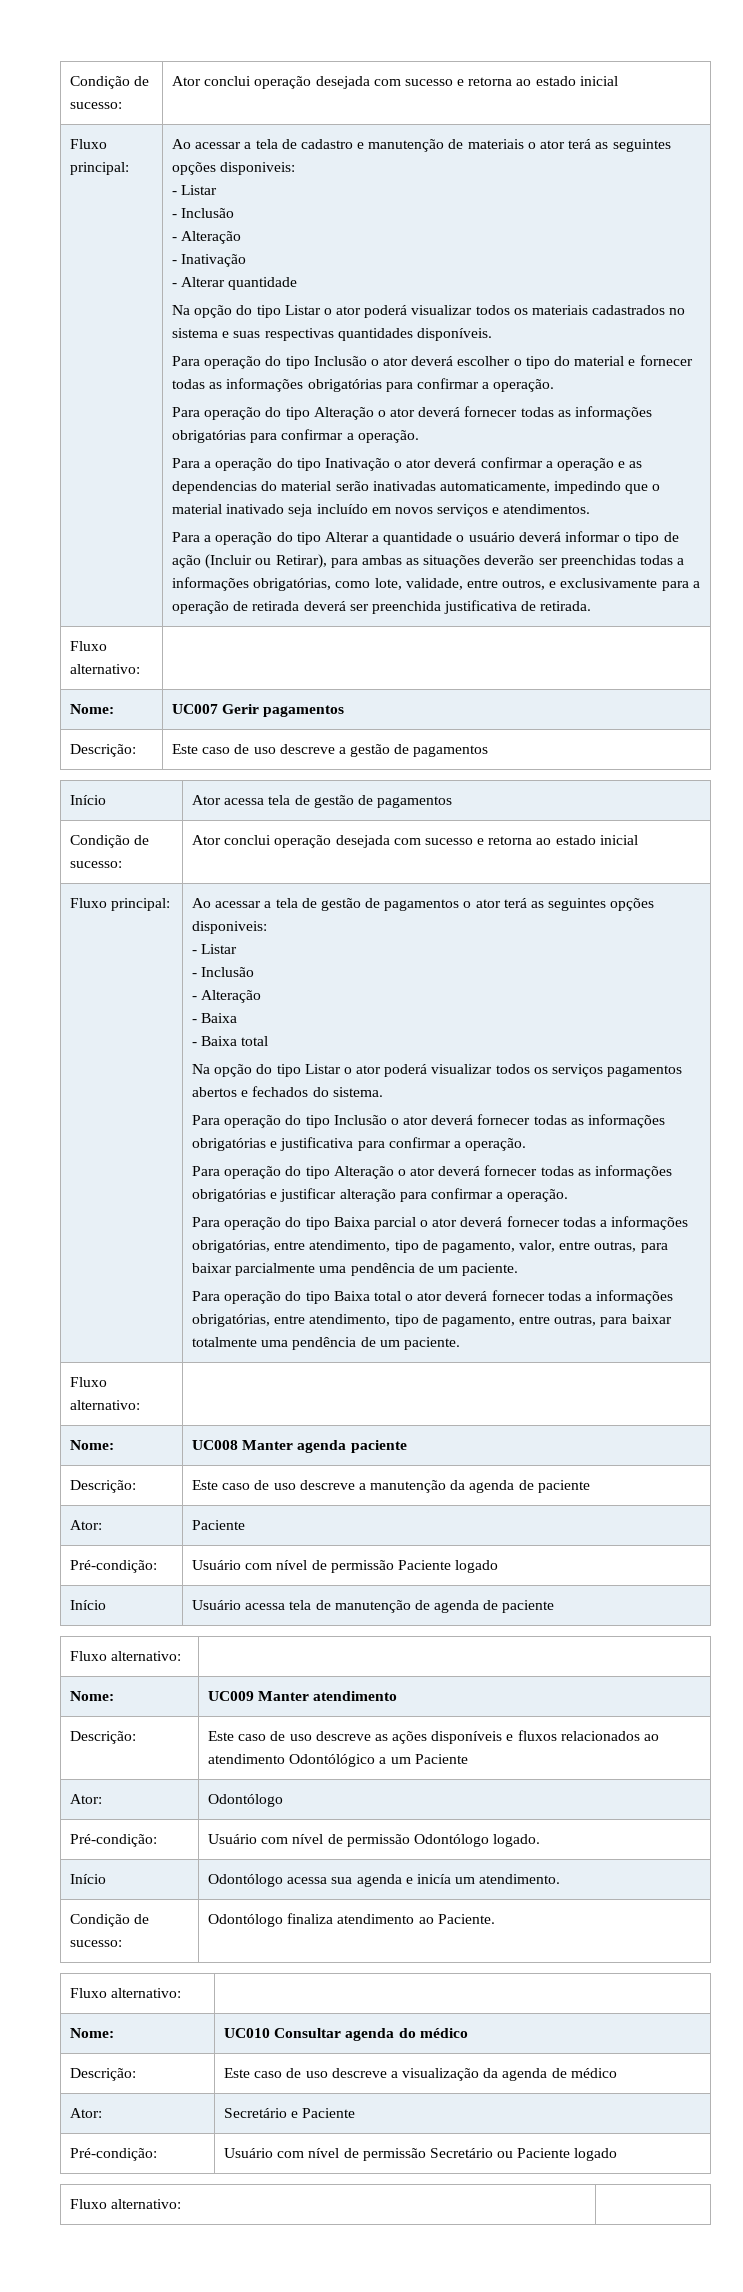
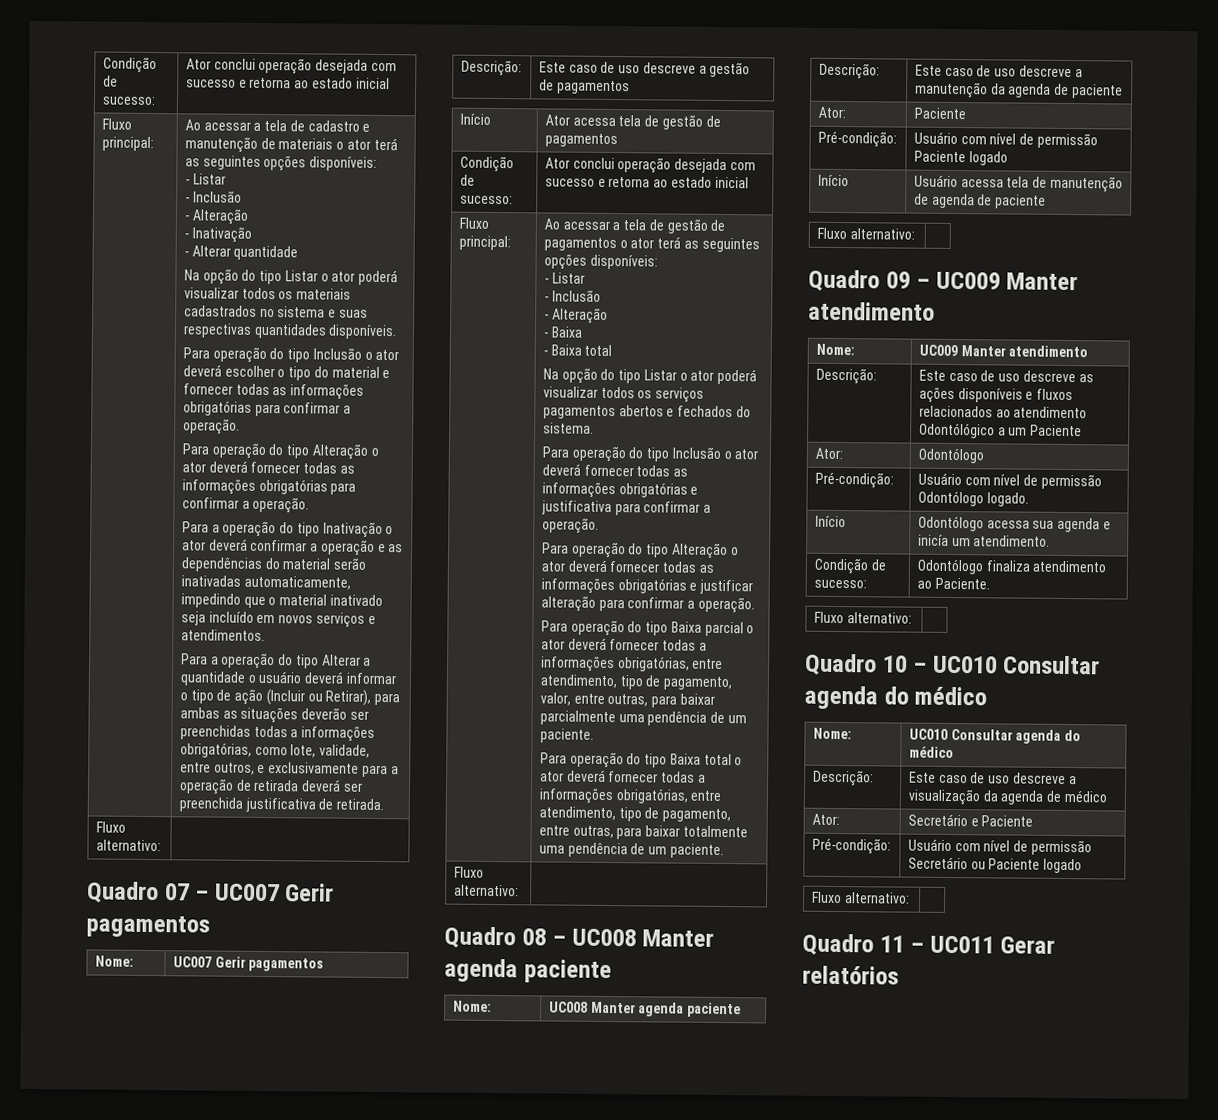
[220,162,296,175] disponiveis: -> [309,156,378,171] disponíveis:
[171,481,257,494] dependencias -> [180,557,263,572] dependências
(140, 669) none -> [86,881,335,904] [86,915,210,938] // Quadro 07 – UC007 Gerir pagamentos
[191,921,267,934] disponiveis: -> [589,254,658,270] disponíveis:
(140, 1405) none -> [444,926,715,949] [444,958,612,984] // Quadro 08 – UC008 Manter agenda paciente
(182, 1656) none -> [808,269,1079,292] [808,301,935,321] // Quadro 09 – UC009 Manter atendimento
(182, 1993) none -> [805,653,1101,676] [804,685,988,710] // Quadro 10 – UC010 Consultar agenda do médico
(182, 2204) none -> [802,933,1056,956] [802,965,899,985] // Quadro 11 – UC011 Gerar relatórios

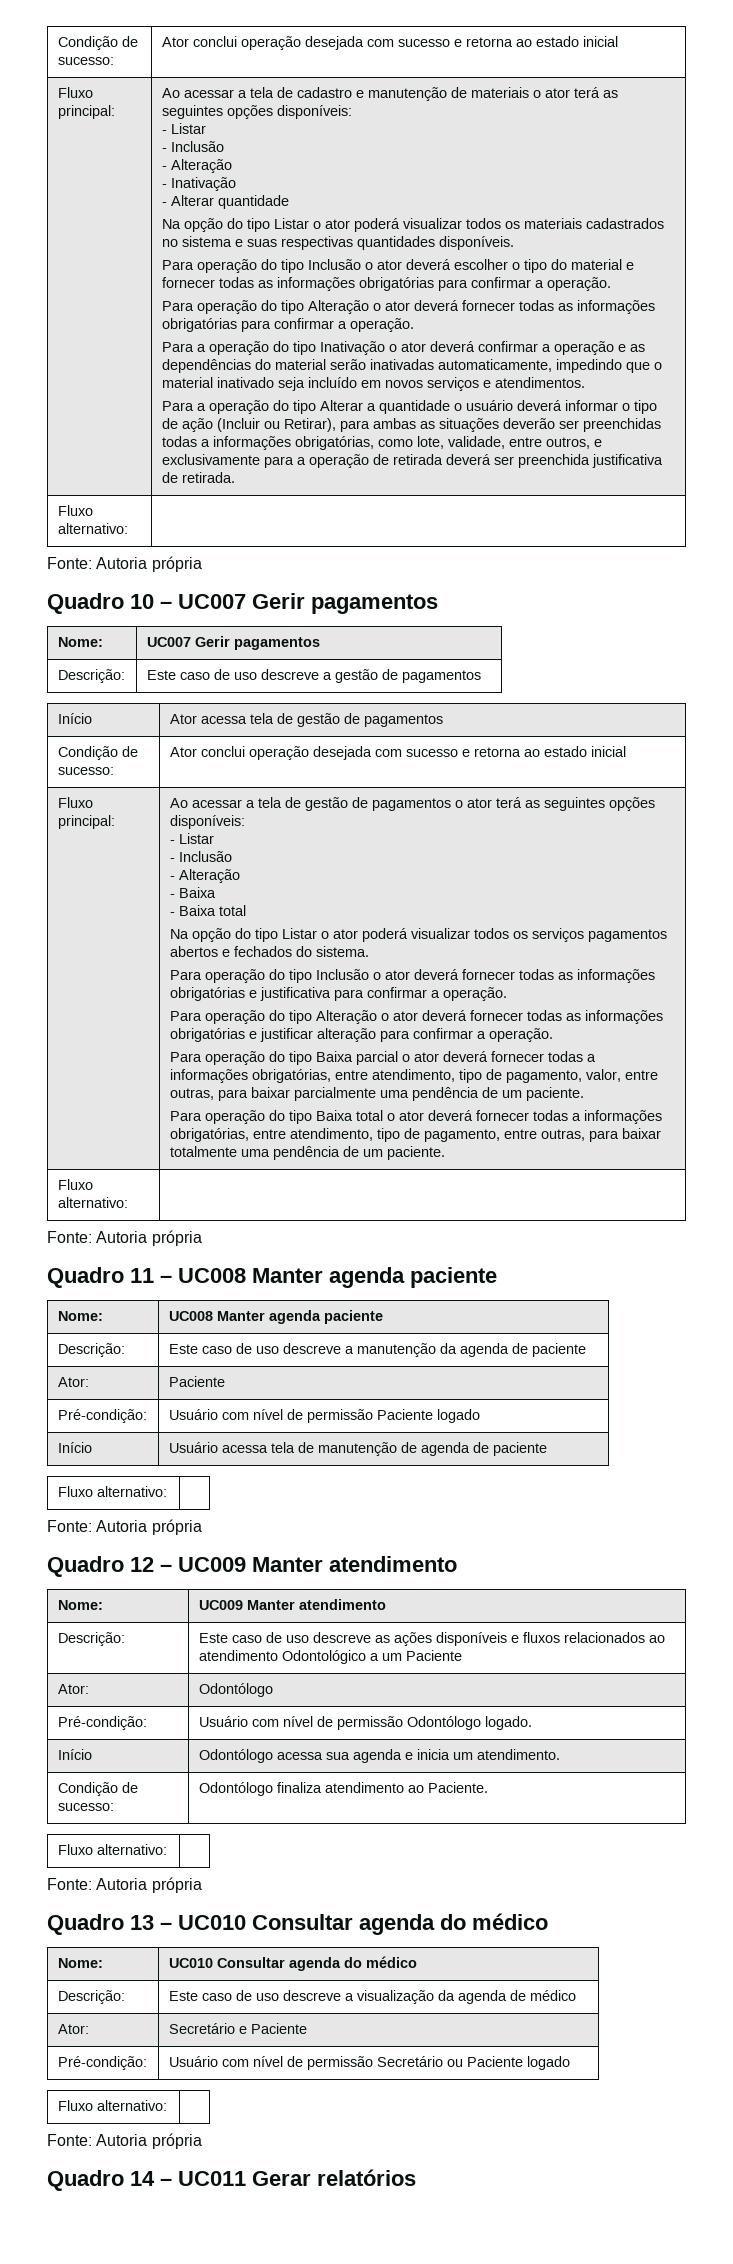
[86,881,190,904] // Quadro 07 -> [47,556,202,572] [47,593,154,614] // Fonte: Autoria própria // Quadro 10
[444,926,547,949] // Quadro 08 -> [47,1230,202,1246] [47,1267,154,1288] // Fonte: Autoria própria // Quadro 11
[808,269,911,292] // Quadro 09 -> [47,1519,202,1535] [47,1556,154,1577] // Fonte: Autoria própria // Quadro 12
[918,422,995,439] Odontólógico -> [281,1650,366,1664] Odontológico
[917,534,949,546] inicía -> [416,1749,450,1760] inicia
[805,653,908,676] // Quadro 10 -> [47,1877,202,1893] [47,1914,154,1935] // Fonte: Autoria própria // Quadro 13
[802,933,905,956] // Quadro 11 -> [47,2133,202,2149] [47,2170,155,2191] // Fonte: Autoria própria // Quadro 14

